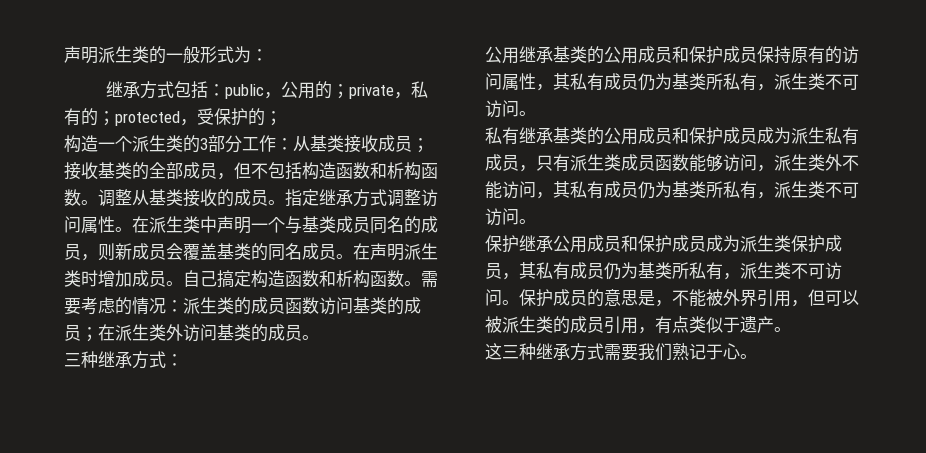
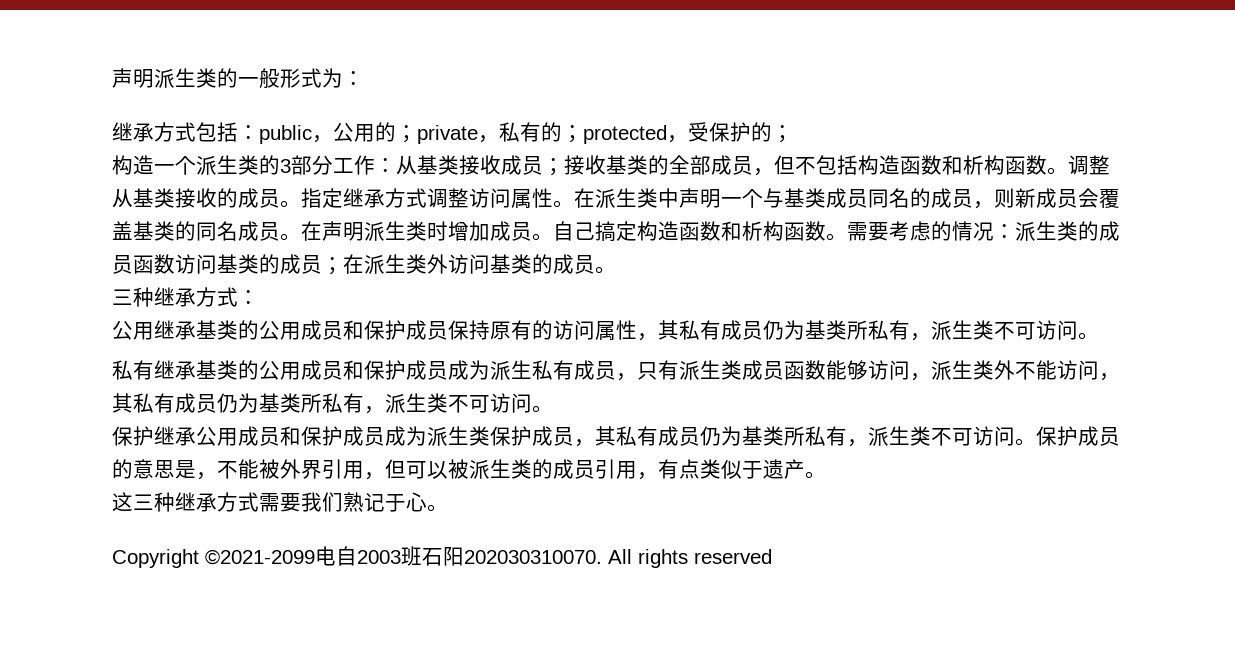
(757, 356) none -> [112,546,772,568] // Copyright ©2021-2099电自2003班石阳202030310070. All rights reserved

